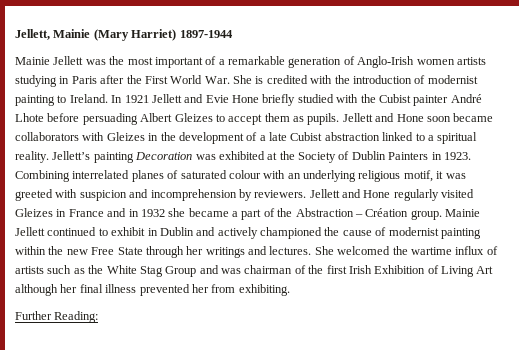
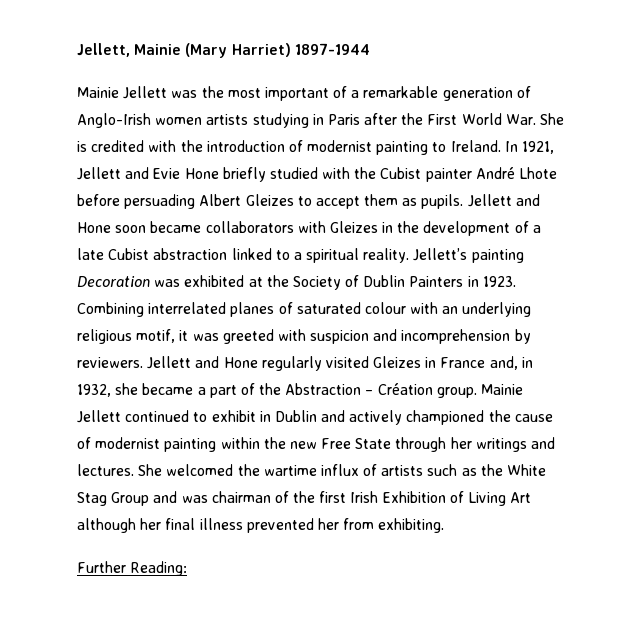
[124,95,149,103] 1921 -> [522,141,555,154] 1921,
[107,208,165,217] and in 1932 -> [489,356,533,370] [77,384,111,397] and, in 1932,

